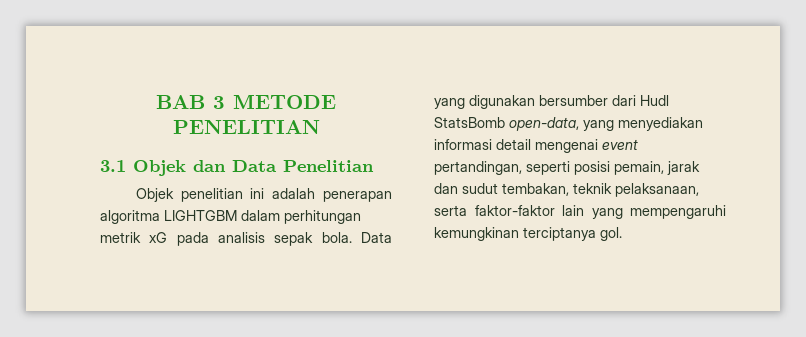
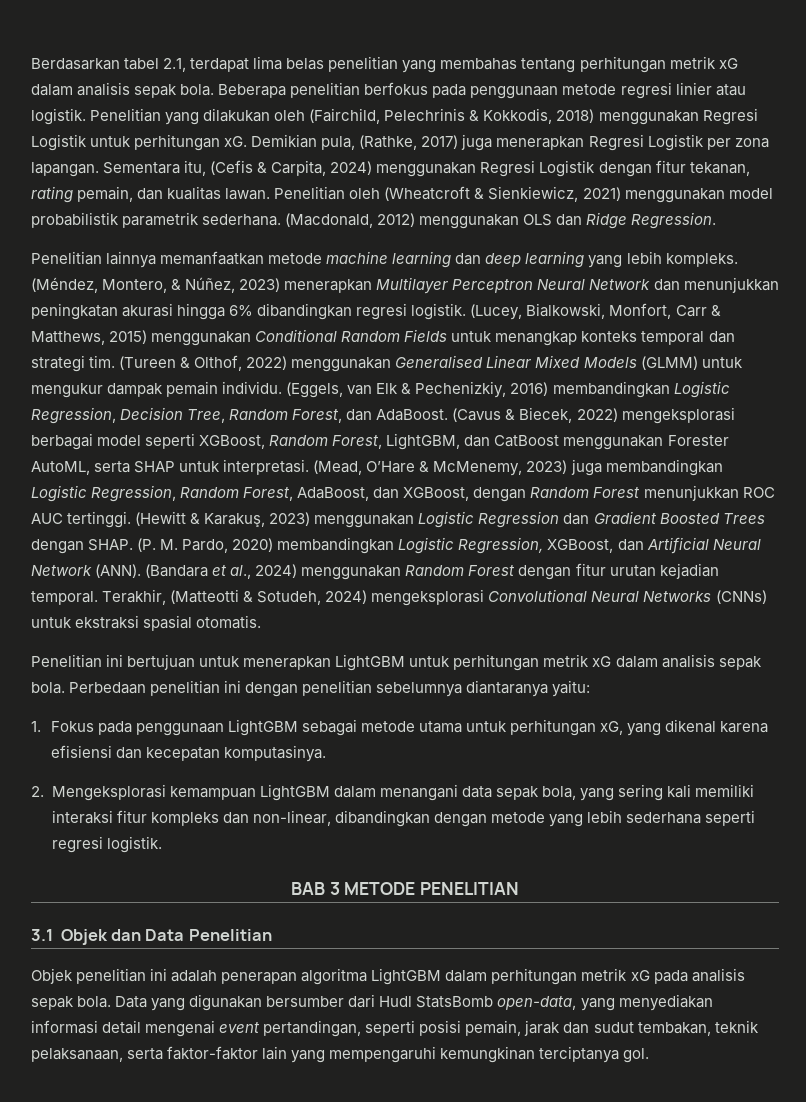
(156, 102) none -> [31,56,738,73] [31,82,746,99] [31,108,758,125] [31,134,769,151] [31,160,750,177] [31,186,773,203] [31,212,717,229] [31,251,738,268] [31,277,779,294] [31,303,721,320] [31,329,735,346] [31,355,743,372] [31,381,730,398] [31,407,735,424] [31,433,729,450] [31,459,723,476] [31,485,775,502] [31,511,765,528] [31,537,761,554] [31,563,719,580] [31,589,767,606] [31,615,262,631] [31,654,762,671] [31,680,591,697] [31,719,769,736] [50,745,326,762] [31,784,755,801] [51,810,756,827] [51,836,162,853] Berdasarkan tabel 2.1, terdapat lima belas penelitian yang membahas tentang perhitungan metrik xG dalam analisis sepak bola. Beberapa penelitian berfokus pada penggunaan metode regresi linier atau logistik. Penelitian yang dilakukan oleh (Fairchild, Pelechrinis & Kokkodis, 2018) menggunakan Regresi Logistik untuk perhitungan xG. Demikian pula, (Rathke, 2017) juga menerapkan Regresi Logistik per zona lapangan. Sementara itu, (Cefis & Carpita, 2024) menggunakan Regresi Logistik dengan fitur tekanan, rating pemain, dan kualitas lawan. Penelitian oleh (Wheatcroft & Sienkiewicz, 2021) menggunakan model probabilistik parametrik sederhana. (Macdonald, 2012) menggunakan OLS dan Ridge Regression. // Penelitian lainnya memanfaatkan metode machine learning dan deep learning yang lebih kompleks. (Méndez, Montero, & Núñez, 2023) menerapkan Multilayer Perceptron Neural Network dan menunjukkan peningkatan akurasi hingga 6% dibandingkan regresi logistik. (Lucey, Bialkowski, Monfort, Carr & Matthews, 2015) menggunakan Conditional Random Fields untuk menangkap konteks temporal dan strategi tim. (Tureen & Olthof, 2022) menggunakan Generalised Linear Mixed Models (GLMM) untuk mengukur dampak pemain individu. (Eggels, van Elk & Pechenizkiy, 2016) membandingkan Logistic Regression, Decision Tree, Random Forest, dan AdaBoost. (Cavus & Biecek, 2022) mengeksplorasi berbagai model seperti XGBoost, Random Forest, LightGBM, dan CatBoost menggunakan Forester AutoML, serta SHAP untuk interpretasi. (Mead, O’Hare & McMenemy, 2023) juga membandingkan Logistic Regression, Random Forest, AdaBoost, dan XGBoost, dengan Random Forest menunjukkan ROC AUC tertinggi. (Hewitt & Karakuş, 2023) menggunakan Logistic Regression dan Gradient Boosted Trees dengan SHAP. (P. M. Pardo, 2020) membandingkan Logistic Regression, XGBoost, dan Artificial Neural Network (ANN). (Bandara et al., 2024) menggunakan Random Forest dengan fitur urutan kejadian temporal. Terakhir, (Matteotti & Sotudeh, 2024) mengeksplorasi Convolutional Neural Networks (CNNs) untuk ekstraksi spasial otomatis. // Penelitian ini bertujuan untuk menerapkan LightGBM untuk perhitungan metrik xG dalam analisis sepak bola. Perbedaan penelitian ini dengan penelitian sebelumnya diantaranya yaitu: // 1. Fokus pada penggunaan LightGBM sebagai metode utama untuk perhitungan xG, yang dikenal karena efisiensi dan kecepatan komputasinya. // 2. Mengeksplorasi kemampuan LightGBM dalam menangani data sepak bola, yang sering kali memiliki interaksi fitur kompleks dan non-linear, dibandingkan dengan metode yang lebih sederhana seperti regresi logistik. //
[164,210,237,221] LIGHTGBM -> [371,968,442,985] LightGBM

